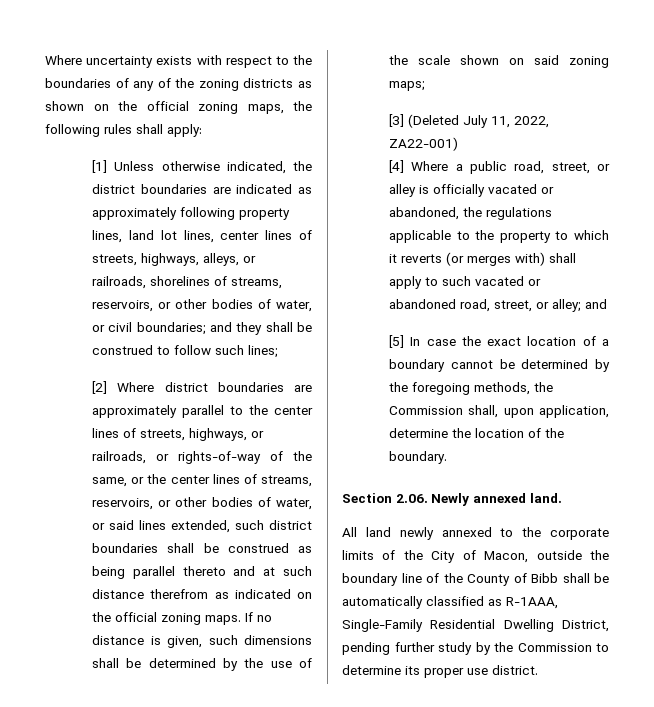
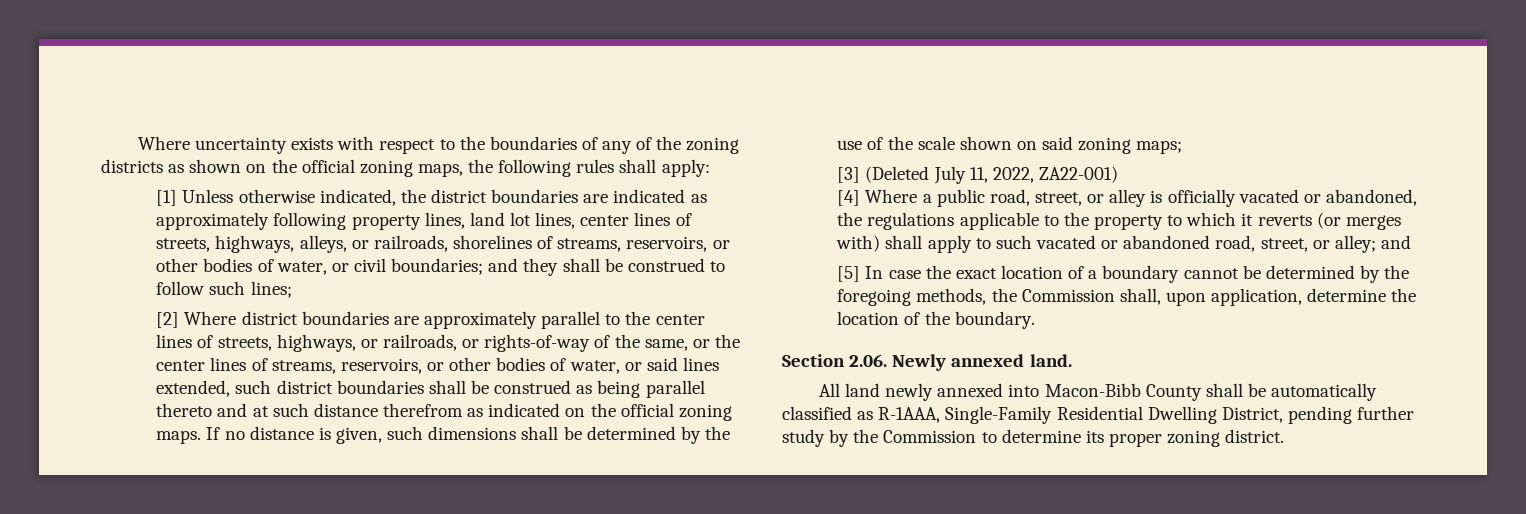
[500,527,609,540] [342,550,609,563] [342,573,558,586] to the corporate limits of the City of Macon, outside the boundary line of the County of Bibb -> [1008,383,1202,401] into Macon-Bibb County
[467,668,488,675] use -> [1167,430,1221,447] zoning

